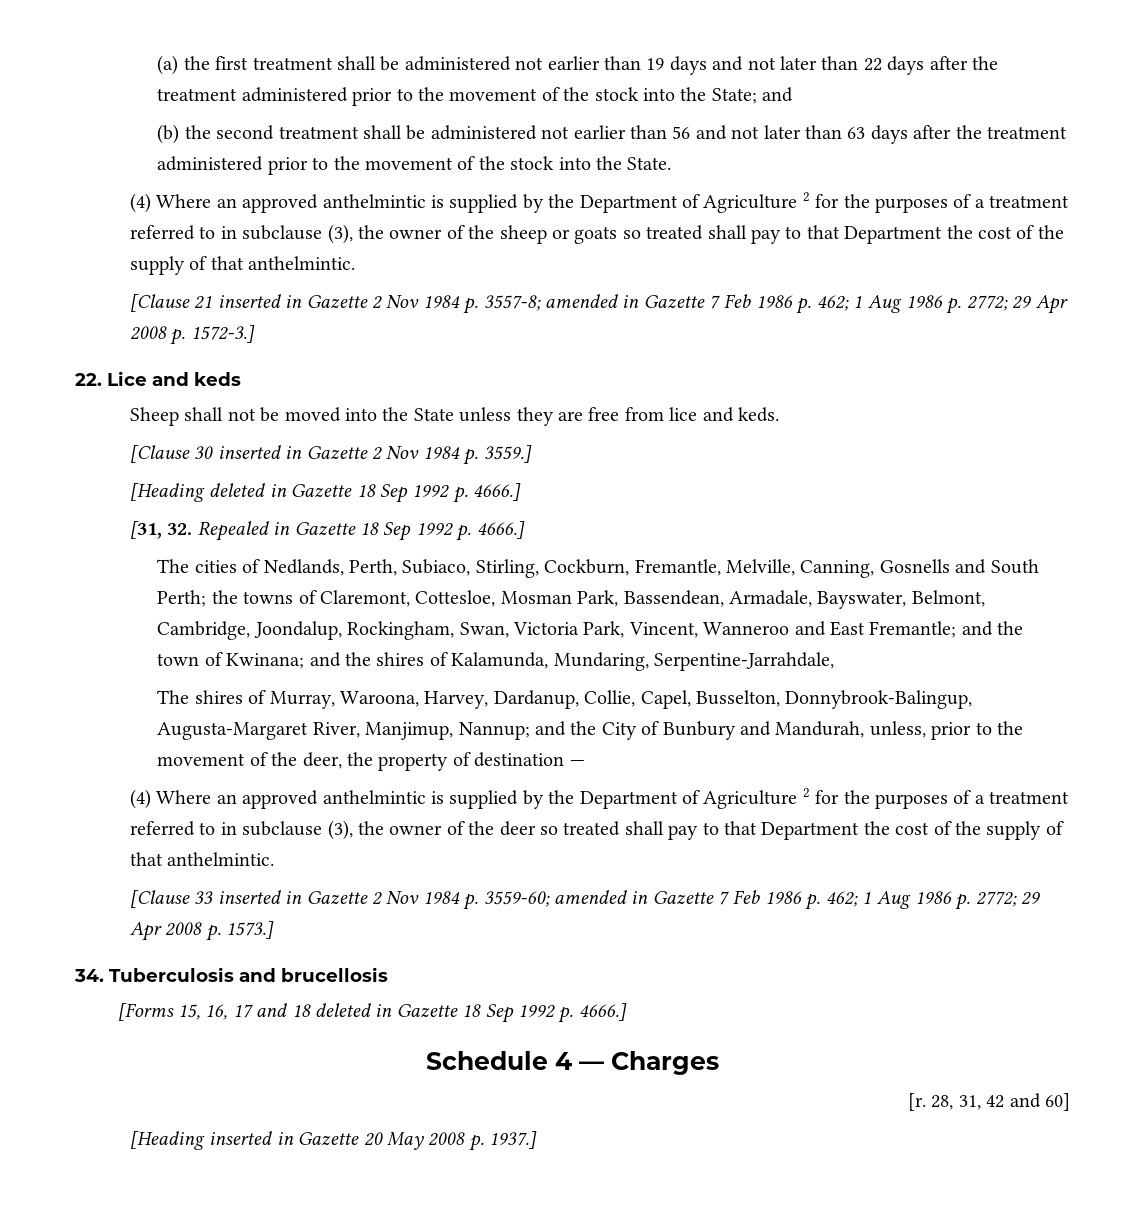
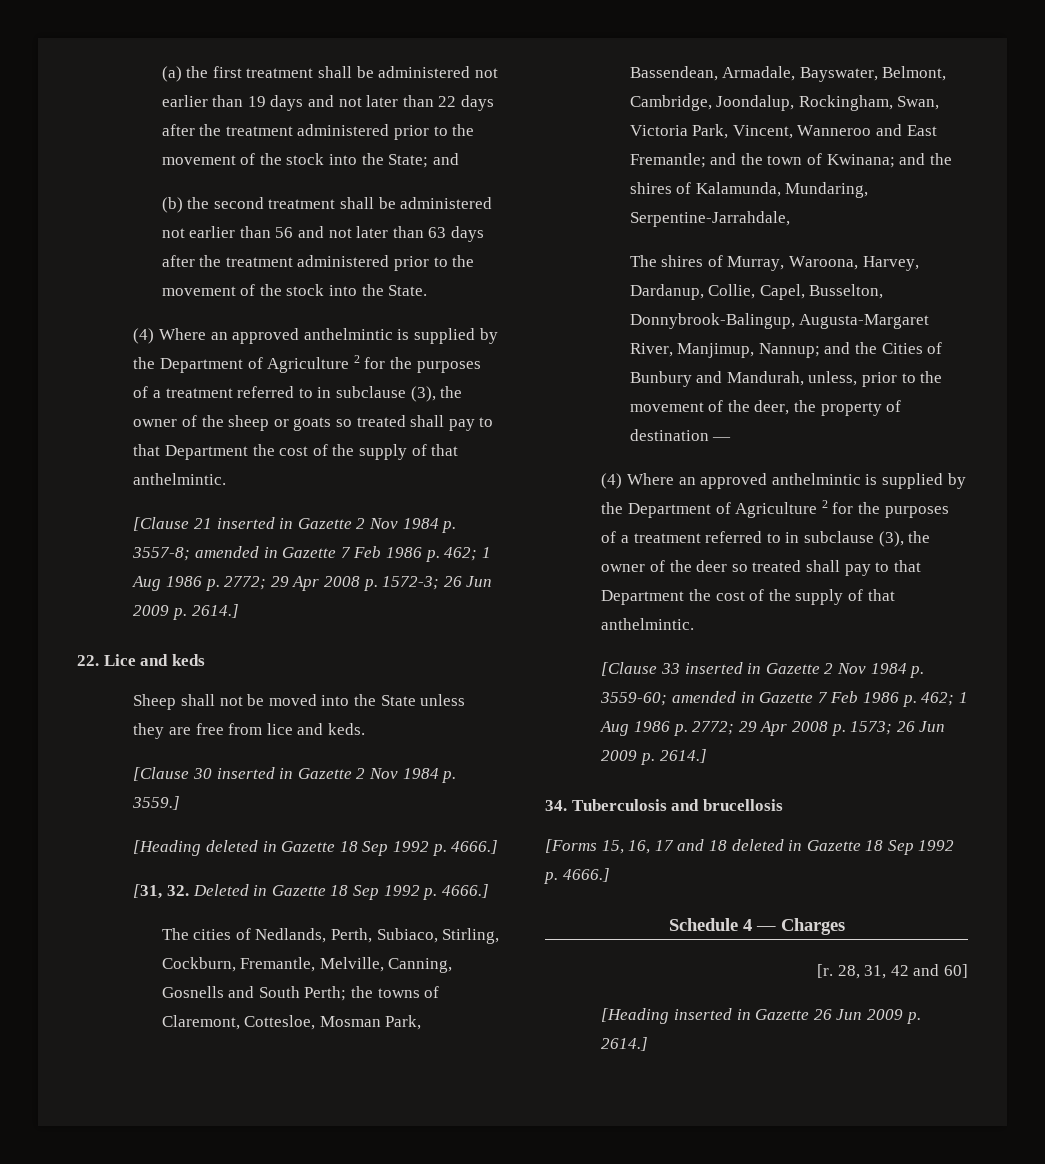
[190,325,255,343] 1572-3.] -> [382,576,493,590] [133,604,239,620] 1572-3; 26 Jun 2009 p. 2614.]
[197,521,269,541] Repealed -> [192,884,249,896] Deleted
[601,722,637,740] City -> [881,343,923,354] Cities
[226,921,275,939] 1573.] -> [850,721,946,735] [601,749,707,765] 1573; 26 Jun 2009 p. 2614.]
[363,1131,538,1151] 20 May 2008 p. 1937.] -> [813,1009,921,1024] [601,1037,649,1051] 26 Jun 2009 p. 2614.]

